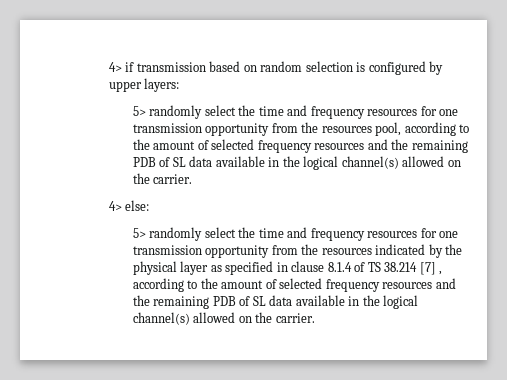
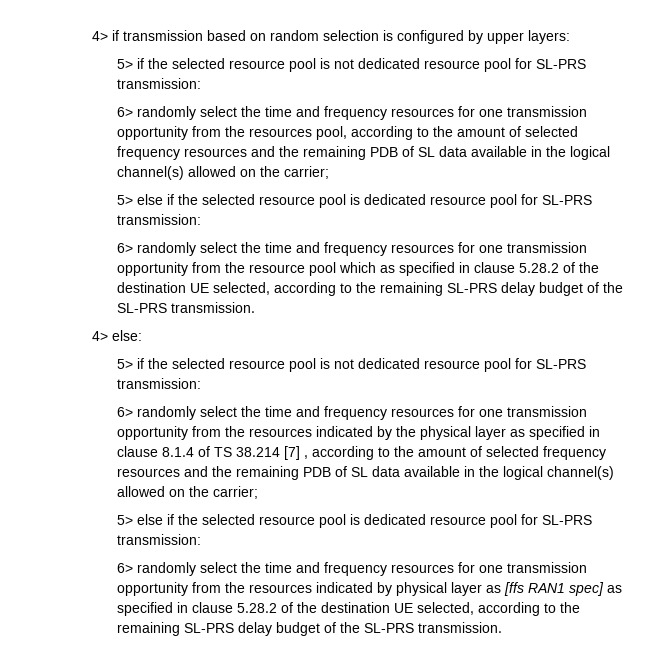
(146, 111) none -> [136,58,586,72] [116,78,201,89] [116,107,133,117] if the selected resource pool is not dedicated resource pool for SL-PRS transmission: // 6>
[153,174,193,184] [108,200,150,211] [132,228,146,238] carrier. // 4> else: // 5> -> [283,166,329,179] [116,194,592,208] [116,214,201,225] [116,242,587,256] [116,262,599,276] [116,282,623,296] [116,302,255,313] [92,330,143,341] [116,358,586,372] [116,378,201,389] [116,407,133,417] carrier; // 5> else if the selected resource pool is dedicated resource pool for SL-PRS transmission: // 6> randomly select the time and frequency resources for one transmission opportunity from the resource pool which as specified in clause 5.28.2 of the destination UE selected, according to the remaining SL-PRS delay budget of the SL-PRS transmission. // 4> else: // 5> if the selected resource pool is not dedicated resource pool for SL-PRS transmission: // 6>
[275,313,315,323] carrier. -> [212,486,258,499] [116,514,592,528] [116,534,201,545] [116,562,587,576] [116,582,622,596] [116,602,580,616] [116,622,502,636] carrier; // 5> else if the selected resource pool is dedicated resource pool for SL-PRS transmission: // 6> randomly select the time and frequency resources for one transmission opportunity from the resources indicated by physical layer as [ffs RAN1 spec] as specified in clause 5.28.2 of the destination UE selected, according to the remaining SL-PRS delay budget of the SL-PRS transmission.

